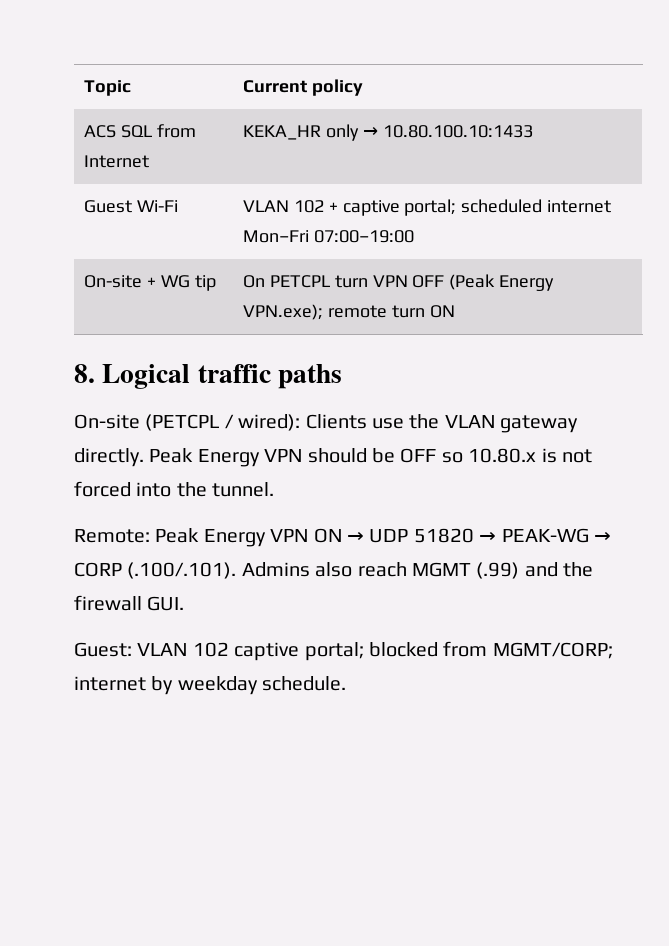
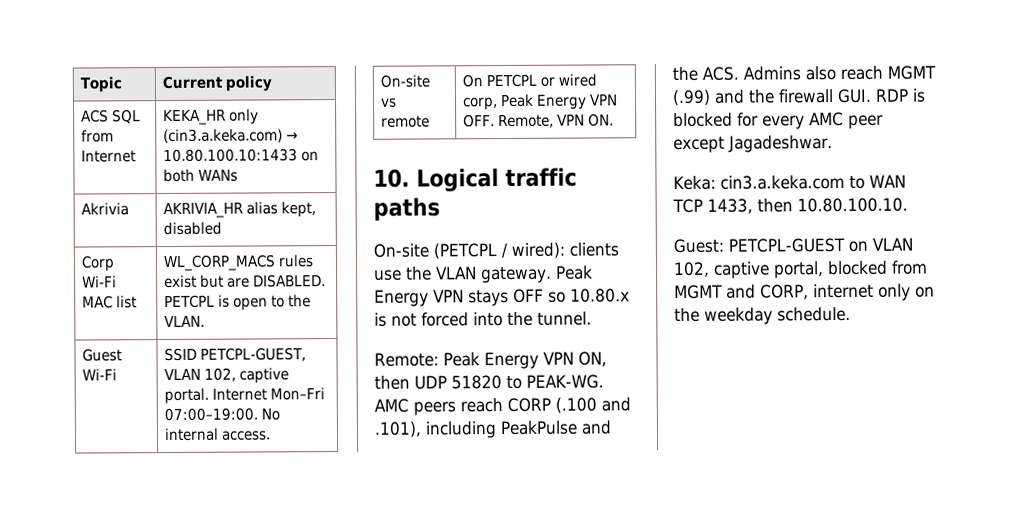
(359, 132) none -> [163,128,284,144] (cin3.a.keka.com)
[83,200,178,213] [242,199,612,216] [242,230,414,243] [83,275,216,291] [242,274,555,291] [242,304,455,320] [74,364,95,383] // Guest Wi-Fi | VLAN 102 + captive portal; scheduled internet Mon–Fri 07:00–19:00 // On-site + WG tip | On PETCPL turn VPN OFF (Peak Energy VPN.exe); remote turn ON // 8. -> [301,151,320,162] [163,168,239,183] [81,202,130,216] [163,201,317,219] [163,221,223,236] [81,255,116,272] [82,275,118,288] [82,295,138,309] [163,254,315,272] [164,274,327,289] [164,294,312,311] [164,315,206,328] [82,348,123,362] [82,368,118,381] [164,347,307,362] [164,367,290,384] [164,387,326,405] [164,407,281,422] [164,427,272,442] [380,74,431,88] [380,97,398,108] [381,115,431,128] [462,73,598,88] [462,93,619,111] [463,113,615,129] [373,168,410,188] on both WANs // Akrivia | AKRIVIA_HR alias kept, disabled // Corp Wi-Fi MAC list | WL_CORP_MACS rules exist but are DISABLED. PETCPL is open to the VLAN. // Guest Wi-Fi | SSID PETCPL-GUEST, VLAN 102, captive portal. Internet Mon–Fri 07:00–19:00. No internal access. // On-site vs remote | On PETCPL or wired corp, Peak Energy VPN OFF. Remote, VPN ON. // 10.
[305,414,367,429] Clients -> [568,242,619,257] clients
[500,415,579,433] [74,448,395,467] gateway directly. Peak Energy VPN should be -> [481,265,593,284] [374,289,509,307] gateway. Peak Energy VPN stays
[313,528,611,543] [74,562,237,579] ON → UDP 51820 → PEAK-WG → CORP (.100/.101). -> [578,351,607,367] [374,374,604,390] [374,397,631,416] [374,420,612,439] [672,66,739,82] ON, then UDP 51820 to PEAK-WG. AMC peers reach CORP (.100 and .101), including PeakPulse and the ACS.
[74,641,613,661] [74,676,174,695] // Guest: VLAN 102 captive portal; blocked from MGMT/CORP; internet by -> [875,88,926,103] [673,111,884,130] [673,135,833,154] [673,174,906,191] [672,197,908,214] [673,237,913,254] [673,260,928,279] [674,283,935,301] [674,307,700,322] RDP is blocked for every AMC peer except Jagadeshwar. // Keka: cin3.a.keka.com to WAN TCP 1433, then 10.80.100.10. // Guest: PETCPL-GUEST on VLAN 102, captive portal, blocked from MGMT and CORP, internet only on the

